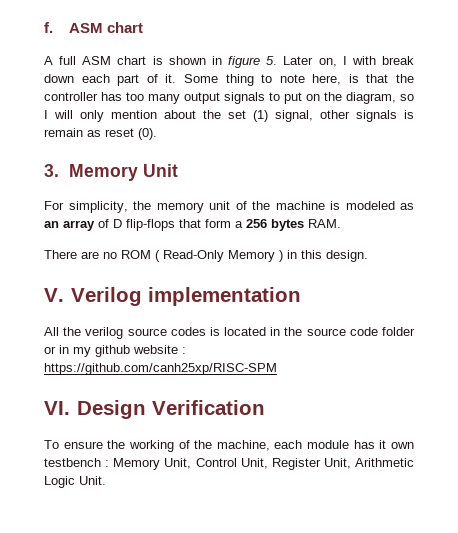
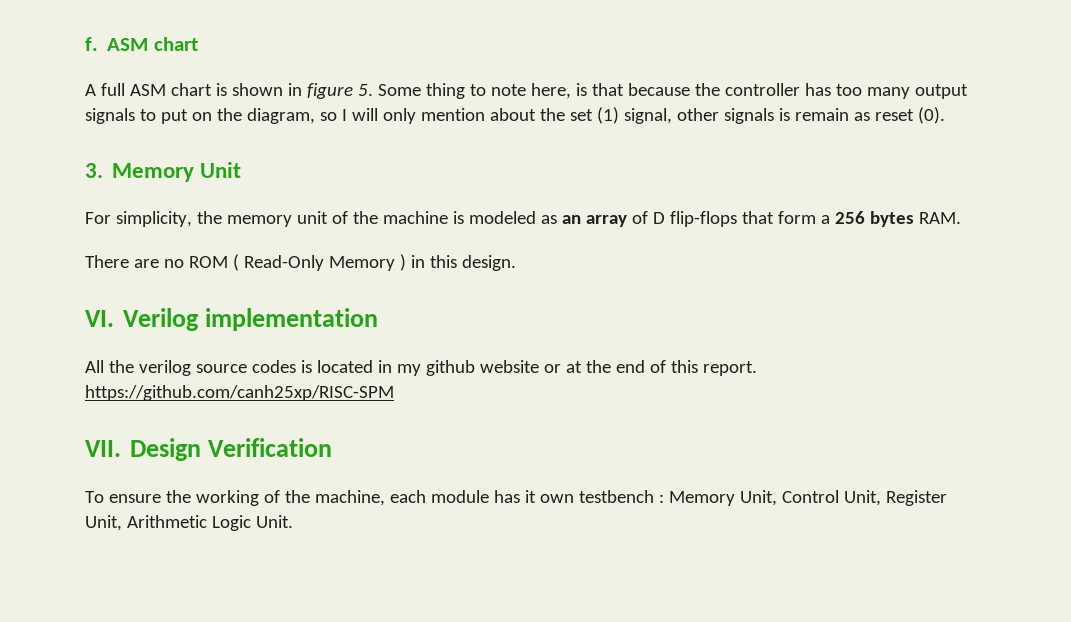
[283,56,414,67] [44,74,177,86] Later on, I with break down each part of it. -> (373, 90) none
(389, 78) none -> [627,83,690,96] because
[44,288,64,302] V. -> [85,310,114,327] VI.
[284,327,416,336] [44,345,186,357] the source code folder or in my github website : -> [396,360,757,376] my github website or at the end of this report.
[44,401,70,415] VI. -> [85,440,121,457] VII.

